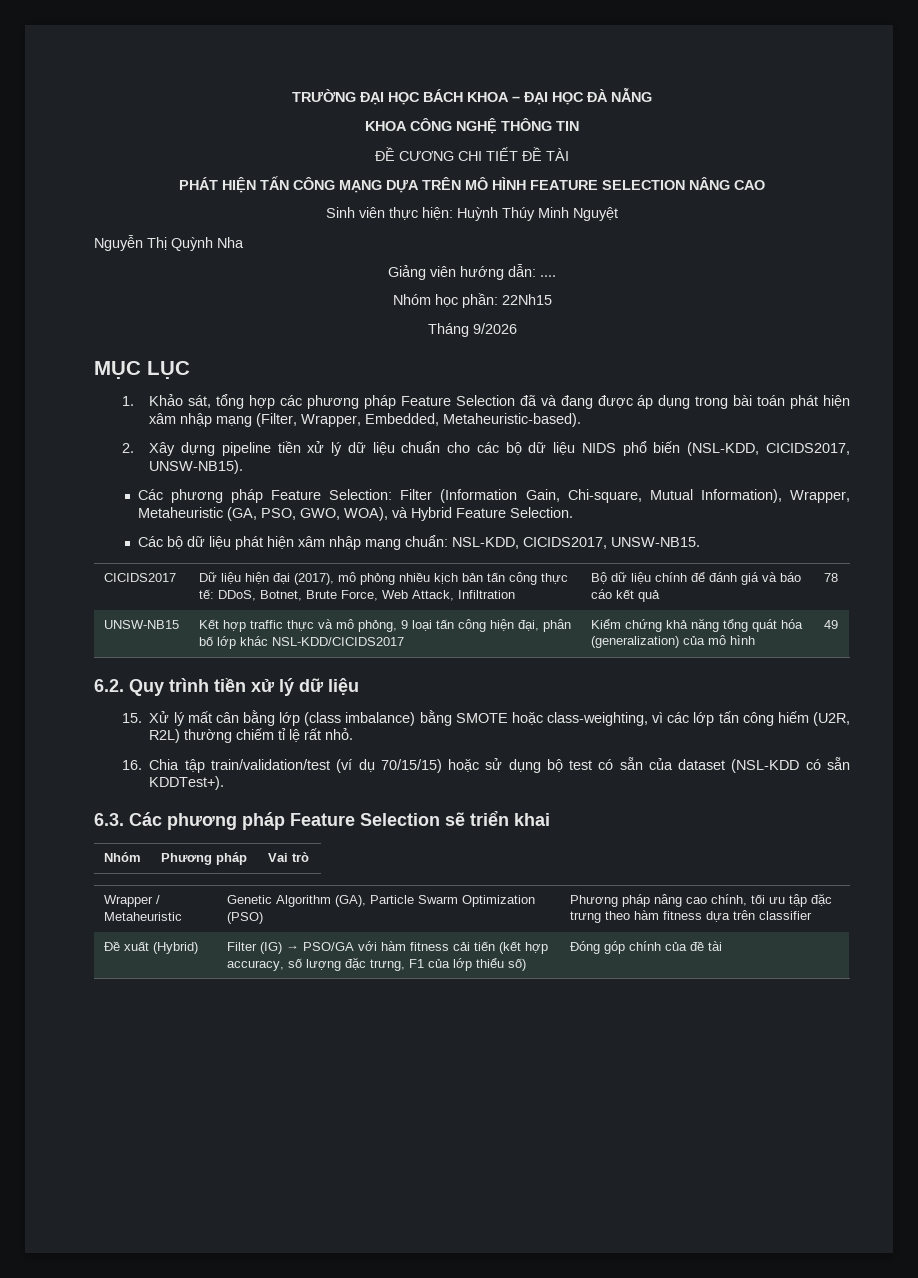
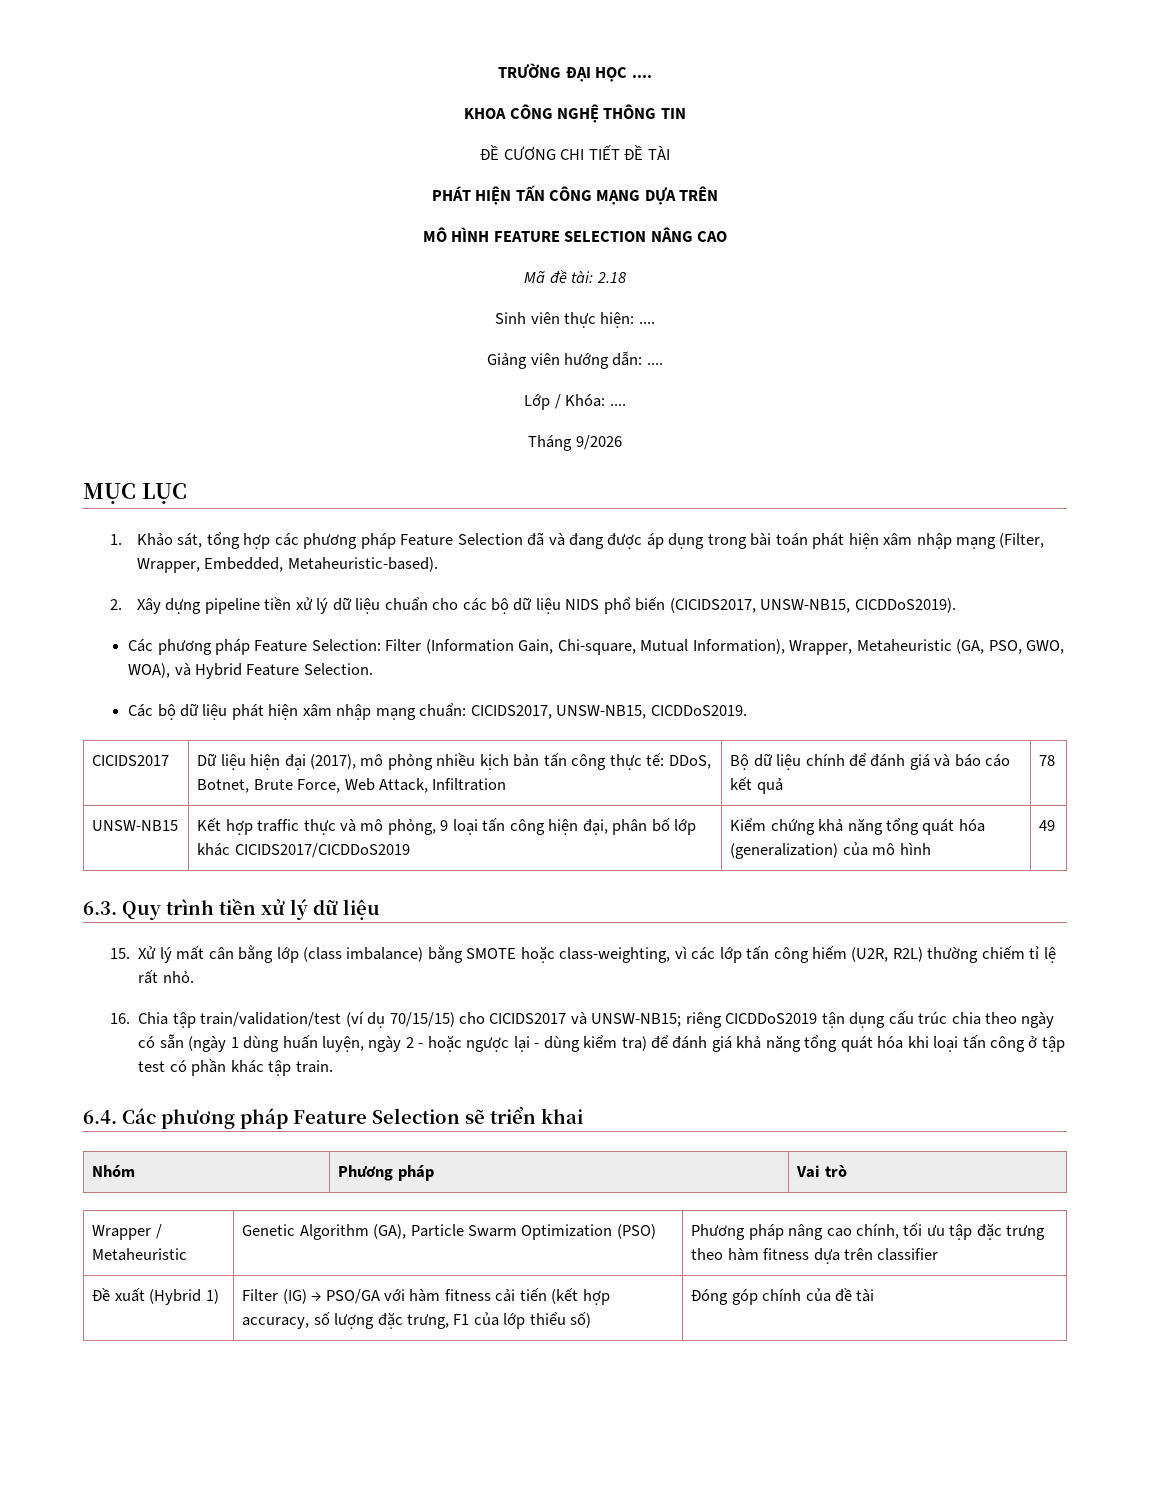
[423,87,652,105] BÁCH KHOA – ĐẠI HỌC ĐÀ NẴNG -> [631,74,652,78] ....
(461, 183) none -> (719, 193) //
(765, 185) none -> [524,270,626,283] // Mã đề tài: 2.18
[457,207,618,221] [94,235,244,251] Huỳnh Thúy Minh Nguyệt // Nguyễn Thị Quỳnh Nha -> [638,321,655,324] ....
[392,293,552,308] Nhóm học phần: 22Nh15 -> [524,394,626,410] Lớp / Khóa: ....
[687,442,851,456] [149,460,244,474] (NSL-KDD, CICIDS2017, UNSW-NB15). -> [669,598,956,613] (CICIDS2017, UNSW-NB15, CICDDoS2019).
[451,537,700,549] NSL-KDD, CICIDS2017, UNSW-NB15. -> [470,705,747,719] CICIDS2017, UNSW-NB15, CICDDoS2019.
[271,637,404,646] NSL-KDD/CICIDS2017 -> [234,843,410,858] CICIDS2017/CICDDoS2019
[94,679,124,692] 6.2. -> [83,901,117,915] 6.3.
[448,757,851,773] [149,776,225,790] [94,813,124,826] hoặc sử dụng bộ test có sẵn của dataset (NSL-KDD có sẵn KDDTest+). // 6.3. -> [458,1011,1055,1028] [138,1034,1065,1052] [138,1059,333,1076] [83,1110,117,1124] cho CICIDS2017 và UNSW-NB15; riêng CICDDoS2019 tận dụng cấu trúc chia theo ngày có sẵn (ngày 1 dùng huấn luyện, ngày 2 - hoặc ngược lại - dùng kiểm tra) để đánh giá khả năng tổng quát hóa khi loại tấn công ở tập test có phần khác tập train. // 6.4.
[152,942,198,954] (Hybrid) -> [149,1289,219,1305] (Hybrid 1)

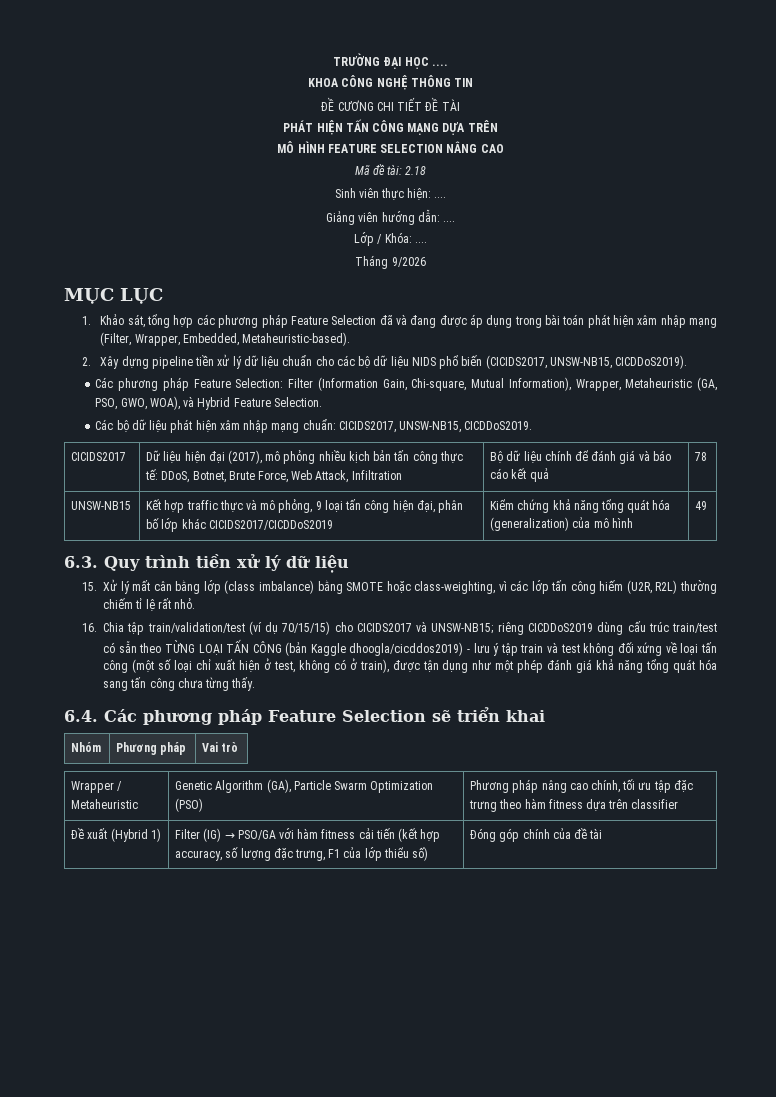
[821,1011,1055,1028] [138,1034,668,1052] tận dụng cấu trúc chia theo ngày có sẵn (ngày 1 dùng huấn luyện, ngày 2 - hoặc ngược lại - dùng kiểm tra) để -> [597,621,717,635] [103,639,717,656] [103,658,544,673] dùng cấu trúc train/test có sẵn theo TỪNG LOẠI TẤN CÔNG (bản Kaggle dhoogla/cicddos2019) - lưu ý tập train và test không đối xứng về loại tấn công (một số loại chỉ xuất hiện ở test, không có ở train), được tận dụng như một phép
[907,1035,1065,1052] [138,1059,333,1076] khi loại tấn công ở tập test có phần khác tập train. -> [103,677,256,691] sang tấn công chưa từng thấy.

